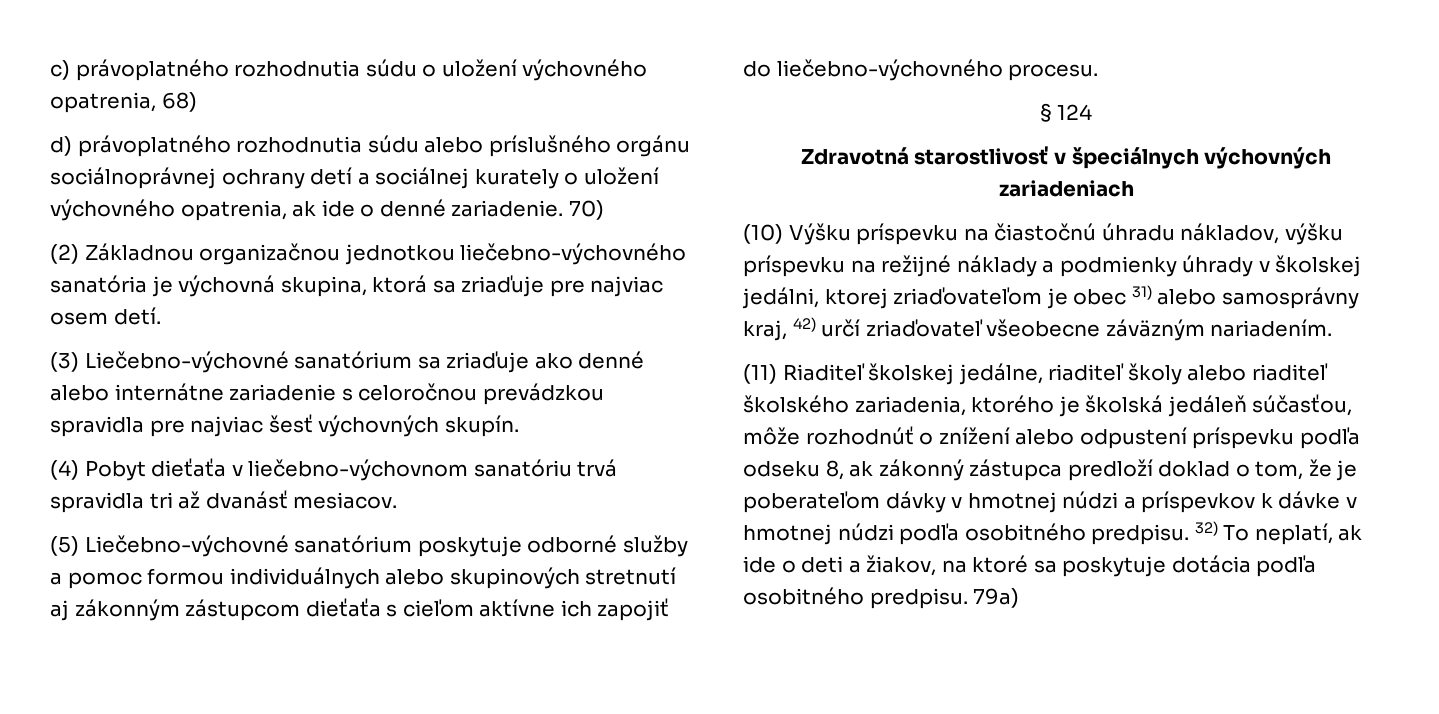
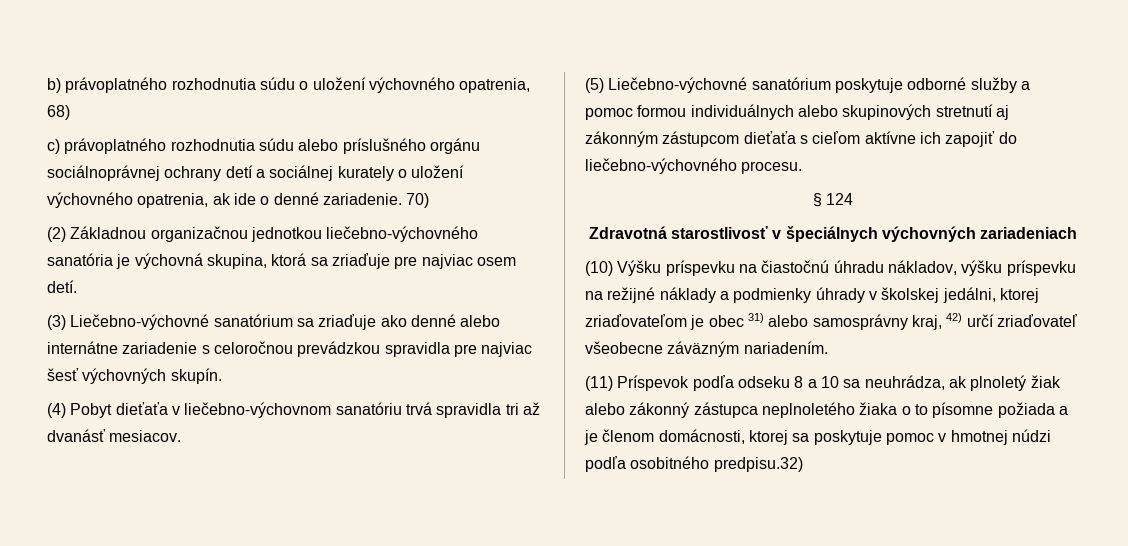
[50,60,70,80] c) -> [47,78,61,93] b)
[50,136,72,156] d) -> [47,139,60,154] c)
[782,363,1328,385] [743,394,1353,417] [743,426,1360,449] [743,459,1358,481] [743,491,1341,513] Riaditeľ školskej jedálne, riaditeľ školy alebo riaditeľ školského zariadenia, ktorého je školská jedáleň súčasťou, môže rozhodnúť o znížení alebo odpustení príspevku podľa odseku 8, ak zákonný zástupca predloží doklad o tom, že je poberateľom dávky v hmotnej núdzi a príspevkov k dávke -> [617,375,1061,391] [585,402,1068,418] [584,429,934,445] Príspevok podľa odseku 8 a 10 sa neuhrádza, ak plnoletý žiak alebo zákonný zástupca neplnoletého žiaka o to písomne požiada a je členom domácnosti, ktorej sa poskytuje pomoc
[1091,521,1363,545] [743,555,1317,577] [743,587,1020,609] predpisu. 32) To neplatí, ak ide o deti a žiakov, na ktoré sa poskytuje dotácia podľa osobitného predpisu. 79a) -> [713,457,803,472] predpisu.32)

